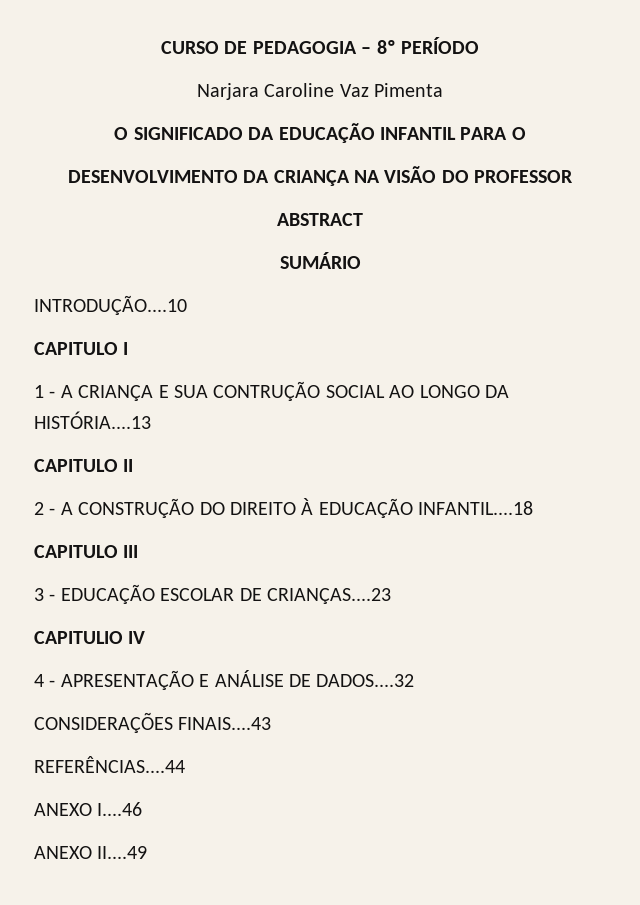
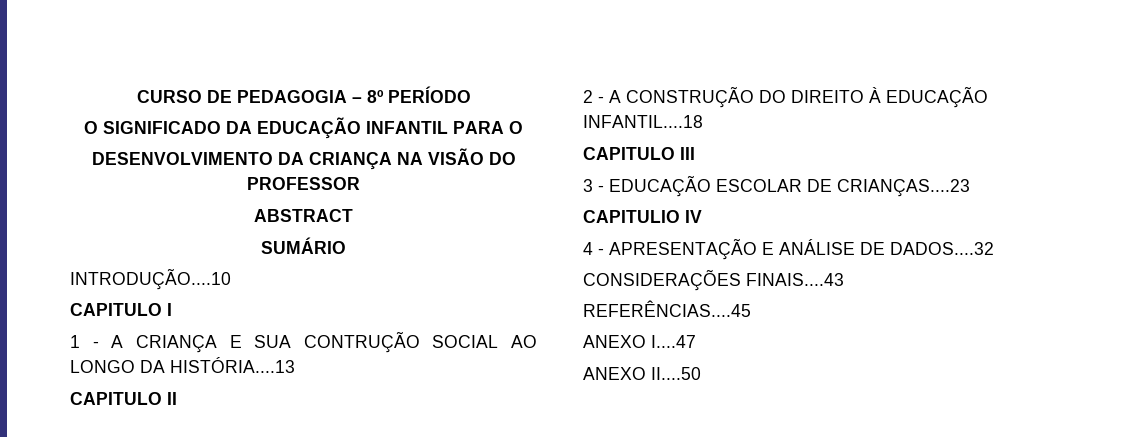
[196,83,444,100] // Narjara Caroline Vaz Pimenta -> (471, 94) none
[34,756,185,773] [34,802,143,816] [34,846,148,859] REFERÊNCIAS....44 // ANEXO I....46 // ANEXO II....49 -> [583,300,751,317] [583,335,696,348] [583,367,701,380] REFERÊNCIAS....45 // ANEXO I....47 // ANEXO II....50

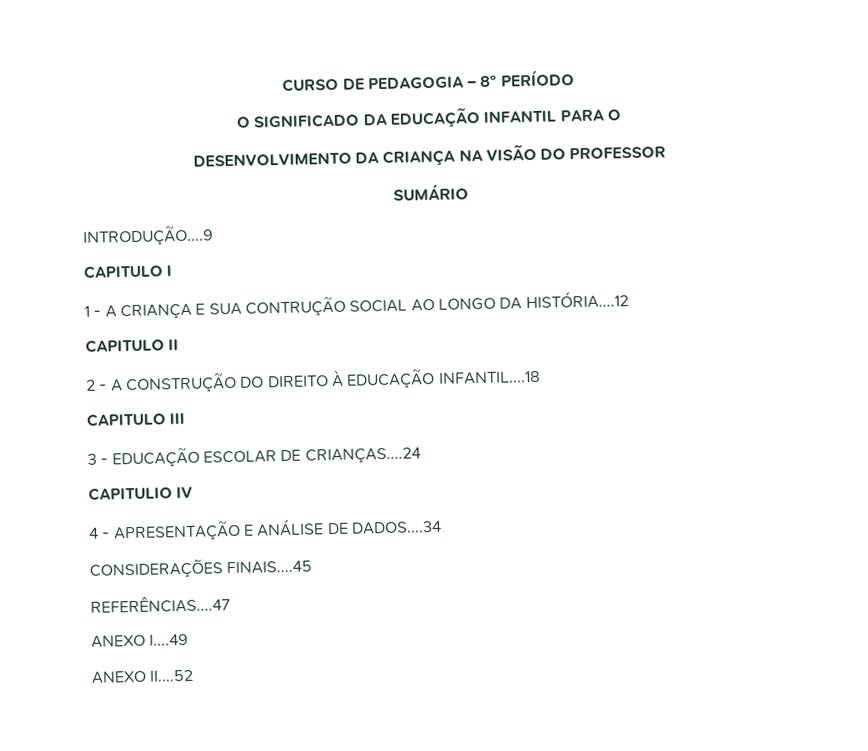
[254,209,353,222] // ABSTRACT -> (667, 153) none
[70,268,231,290] INTRODUÇÃO....10 -> [82,224,213,246] INTRODUÇÃO....9
[170,357,295,373] HISTÓRIA....13 -> [525,290,629,310] HISTÓRIA....12
[837,179,970,197] CRIANÇAS....23 -> [304,447,421,464] CRIANÇAS....24
[890,242,994,255] DADOS....32 -> [350,520,442,535] DADOS....34
[746,273,844,286] [583,300,751,317] [583,335,696,348] [583,367,701,380] FINAIS....43 // REFERÊNCIAS....45 // ANEXO I....47 // ANEXO II....50 -> [226,560,313,575] [90,595,231,614] [91,633,189,648] [91,669,195,684] FINAIS....45 // REFERÊNCIAS....47 // ANEXO I....49 // ANEXO II....52

